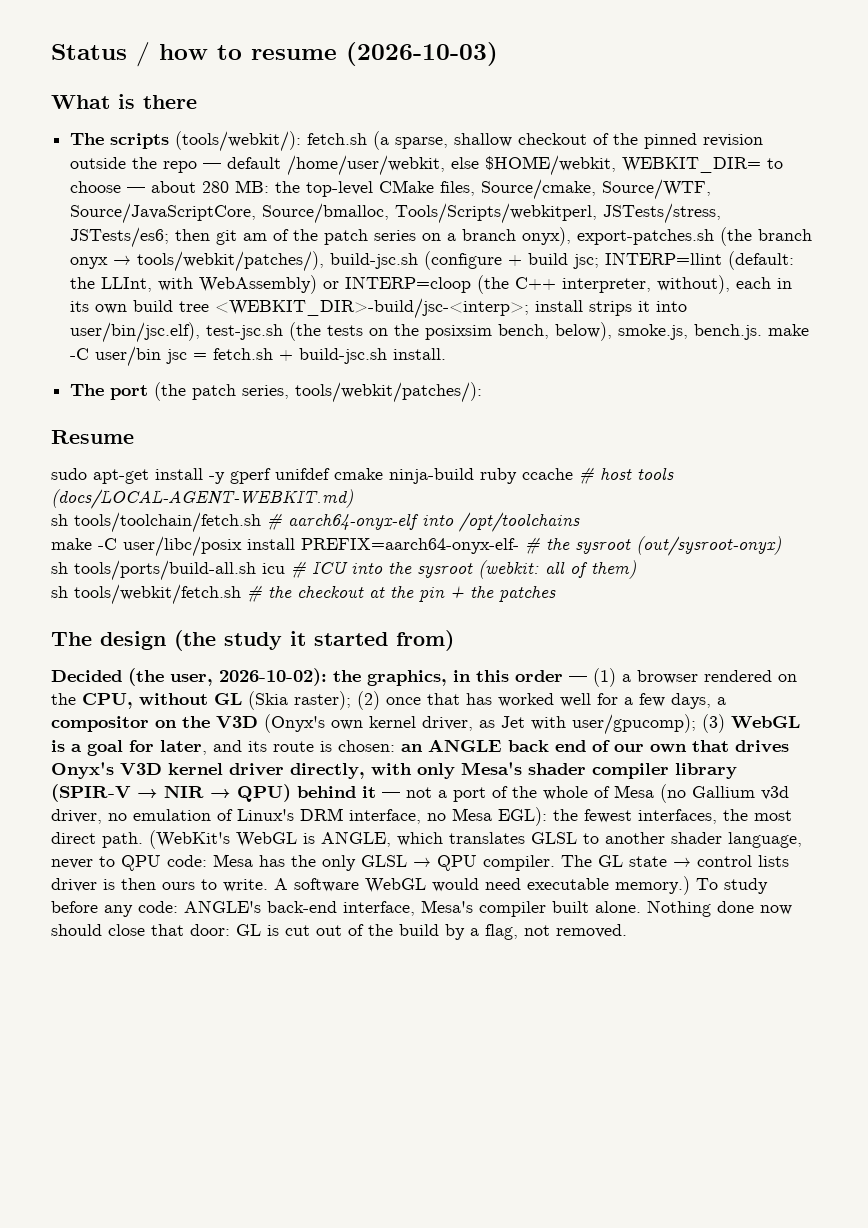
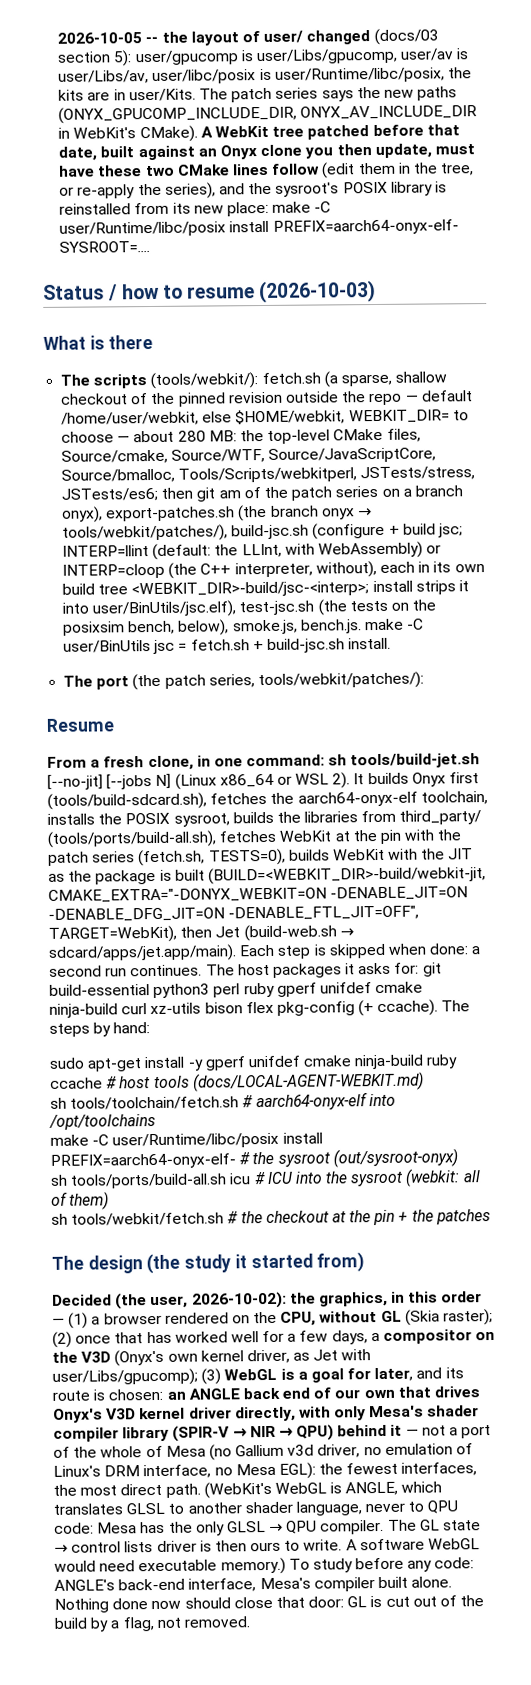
(51, 52) none -> [57,28,439,46] [57,48,470,67] [58,67,472,84] [58,86,458,103] [58,105,478,124] [58,124,460,143] [58,143,475,161] [58,162,475,179] [59,181,447,199] [59,201,332,217] [59,219,459,237] [59,240,151,253] 2026-10-05 -- the layout of user/ changed (docs/03 section 5): user/gpucomp is user/Libs/gpucomp, user/av is user/Libs/av, user/libc/posix is user/Runtime/libc/posix, the kits are in user/Kits. The patch series says the new paths (ONYX_GPUCOMP_INCLUDE_DIR, ONYX_AV_INCLUDE_DIR in WebKit's CMake). A WebKit tree patched before that date, built against an Onyx clone you then update, must have these two CMake lines follow (edit them in the tree, or re-apply the series), and the sysroot's POSIX library is reinstalled from its new place: make -C user/Runtime/libc/posix install PREFIX=aarch64-onyx-elf- SYSROOT=.... //
[70,322,201,343] user/bin/jsc.elf), -> [92,600,237,618] user/BinUtils/jsc.elf),
[95,346,162,367] user/bin -> [63,640,152,653] user/BinUtils
(134, 437) none -> [47,753,481,771] [47,772,480,790] [47,791,488,810] [47,810,482,827] [47,829,462,848] [48,848,474,867] [48,866,486,885] [48,886,469,903] [48,905,420,922] [48,924,354,943] [48,943,482,962] [49,962,442,978] [49,981,424,999] [49,999,471,1018] [49,1022,151,1037] // From a fresh clone, in one command: sh tools/build-jet.sh [--no-jit] [--jobs N] (Linux x86_64 or WSL 2). It builds Onyx first (tools/build-sdcard.sh), fetches the aarch64-onyx-elf toolchain, installs the POSIX sysroot, builds the libraries from third_party/ (tools/ports/build-all.sh), fetches WebKit at the pin with the patch series (fetch.sh, TESTS=0), builds WebKit with the JIT as the package is built (BUILD=<WEBKIT_DIR>-build/webkit-jit, CMAKE_EXTRA="-DONYX_WEBKIT=ON -DENABLE_JIT=ON -DENABLE_DFG_JIT=ON -DENABLE_FTL_JIT=OFF", TARGET=WebKit), then Jet (build-web.sh → sdcard/apps/jet.app/main). Each step is skipped when done: a second run continues. The host packages it asks for: git build-essential python3 perl ruby gperf unifdef cmake ninja-build curl xz-utils bison flex pkg-config (+ ccache). The steps by hand:
[123,536,242,557] user/libc/posix -> [112,1132,280,1149] user/Runtime/libc/posix
[572,714,696,735] user/gpucomp); -> [52,1368,198,1386] user/Libs/gpucomp);

